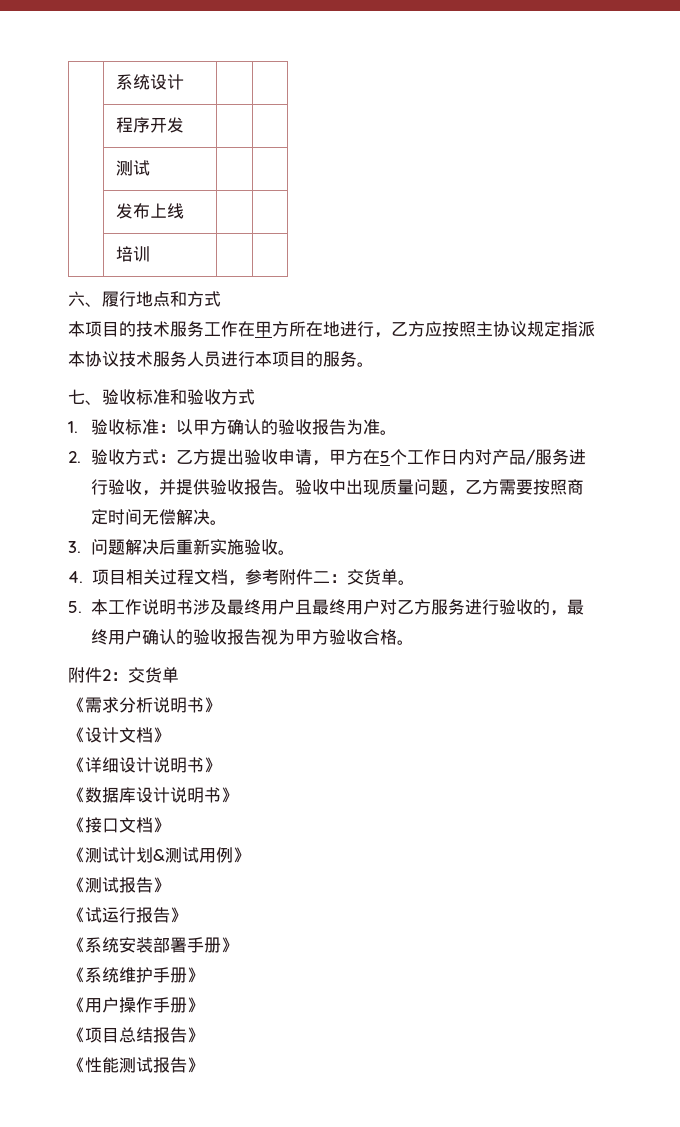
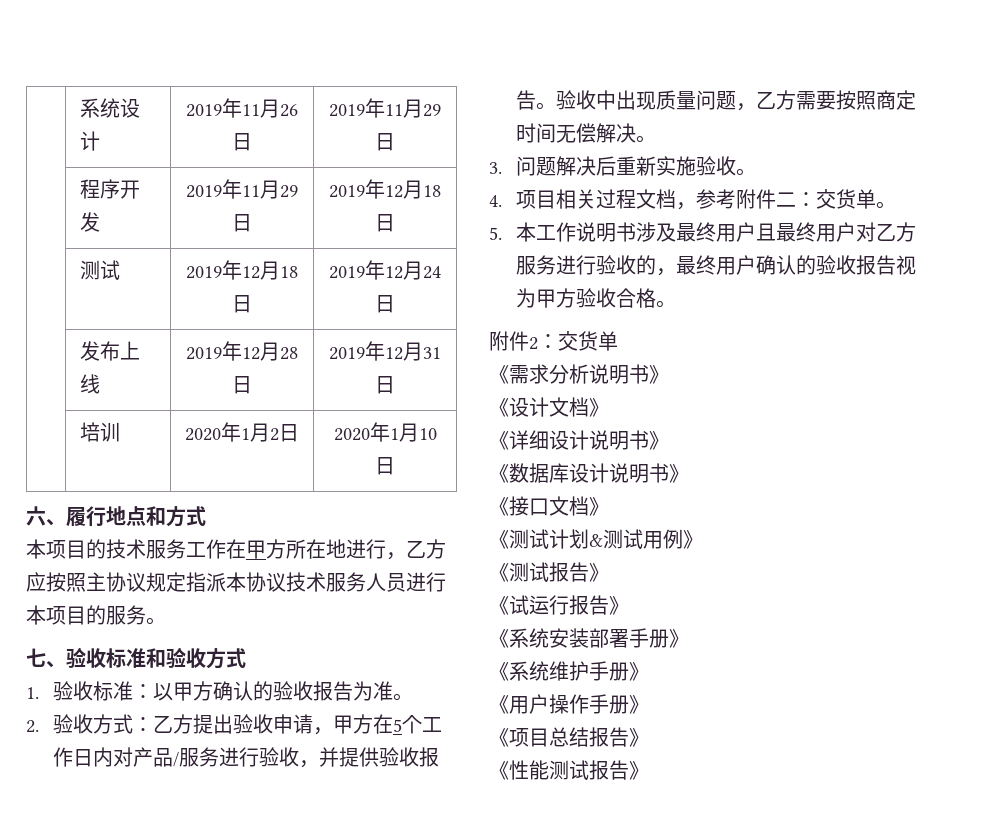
[116,117,185,133] [116,160,151,176] [116,203,185,219] [116,246,151,262] | // | 程序开发 | | // | 测试 | | // | 发布上线 | | // | 培训 | | -> [186,98,298,118] [232,133,252,151] [329,98,441,118] [375,133,395,151] [79,179,140,199] [79,212,100,232] [186,179,298,199] [232,214,252,232] [329,179,441,199] [375,214,395,232] [79,260,120,280] [186,260,298,280] [232,295,252,313] [329,260,441,280] [375,295,395,313] [79,341,140,361] [79,374,100,394] [186,341,298,361] [232,376,252,394] [329,341,441,361] [375,376,395,394] [79,422,120,442] [185,422,299,442] [333,422,437,442] [375,457,395,475] 2019年11月26日 | 2019年11月29日 // | 程序开发 | 2019年11月29日 | 2019年12月18日 // | 测试 | 2019年12月18日 | 2019年12月24日 // | 发布上线 | 2019年12月28日 | 2019年12月31日 // | 培训 | 2020年1月2日 | 2020年1月10日

